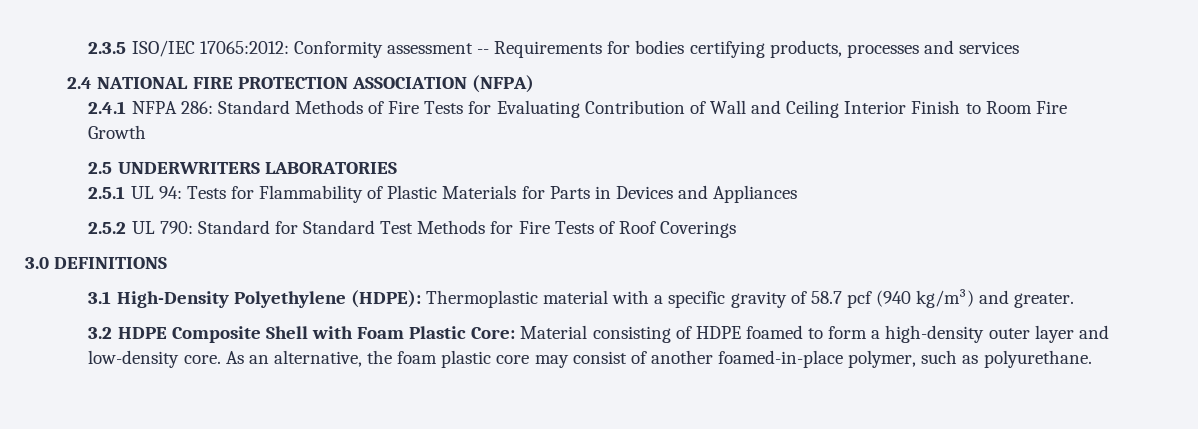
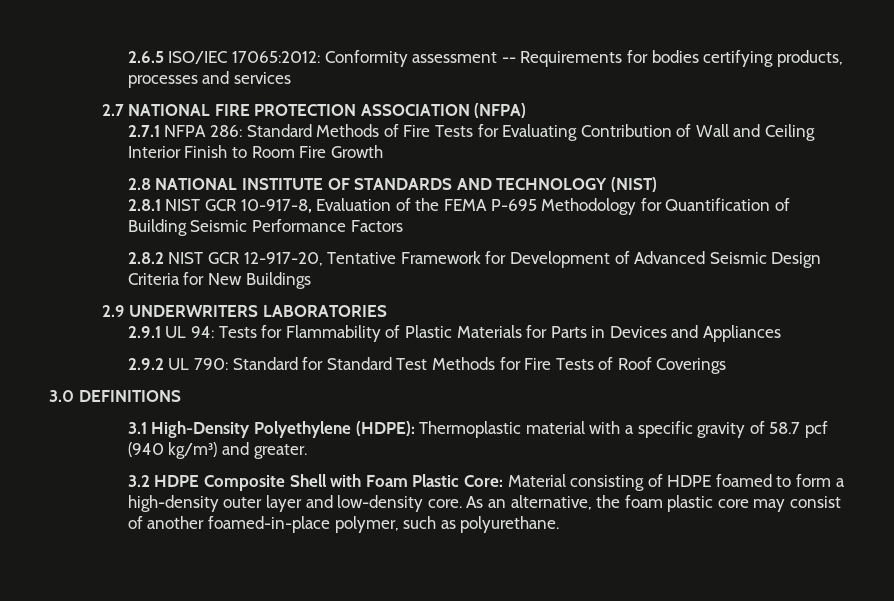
[88,42,127,54] 2.3.5 -> [127,51,164,63] 2.6.5
[67,77,93,89] 2.4 -> [101,104,124,116] 2.7
[88,101,127,114] 2.4.1 -> [127,125,160,137] 2.7.1
[88,162,113,174] 2.5 -> [127,177,657,192] [127,198,790,215] [127,219,403,236] [127,251,822,268] [127,272,311,289] [101,305,125,317] 2.8 NATIONAL INSTITUTE OF STANDARDS AND TECHNOLOGY (NIST) // 2.8.1 NIST GCR 10-917-8, Evaluation of the FEMA P-695 Methodology for Quantification of Building Seismic Performance Factors // 2.8.2 NIST GCR 12-917-20, Tentative Framework for Development of Advanced Seismic Design Criteria for New Buildings // 2.9
[88,186,126,199] 2.5.1 -> [127,326,161,338] 2.9.1
[88,222,127,234] 2.5.2 -> [127,358,164,370] 2.9.2

